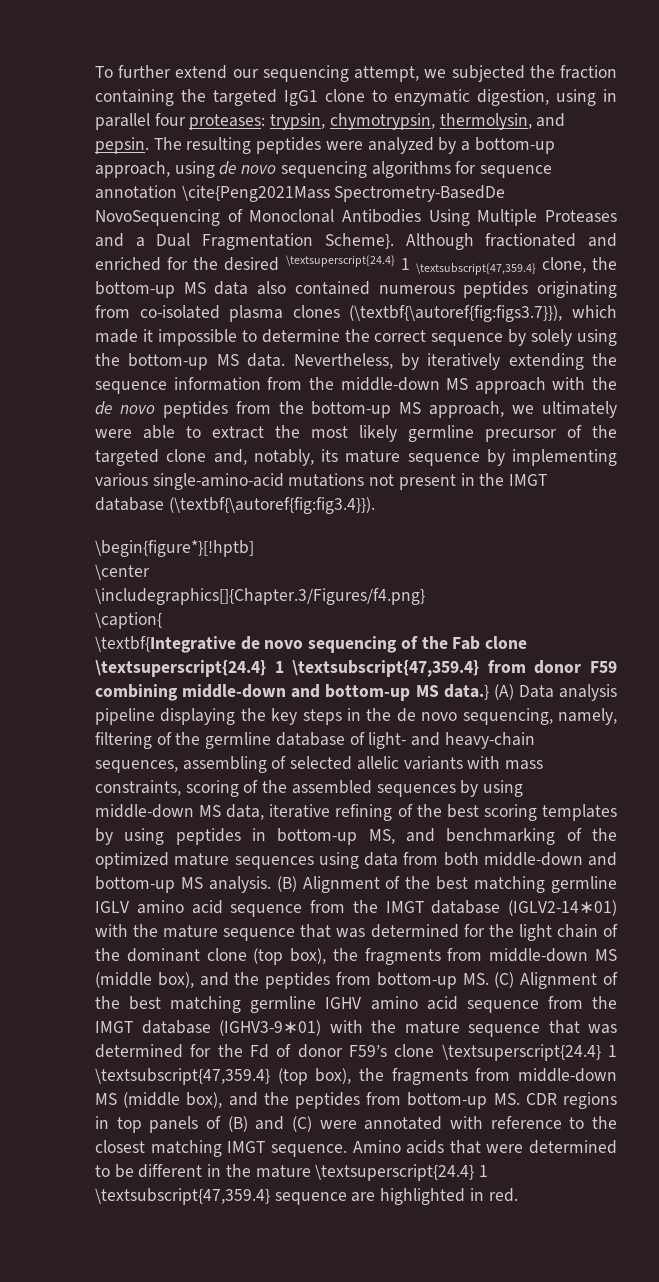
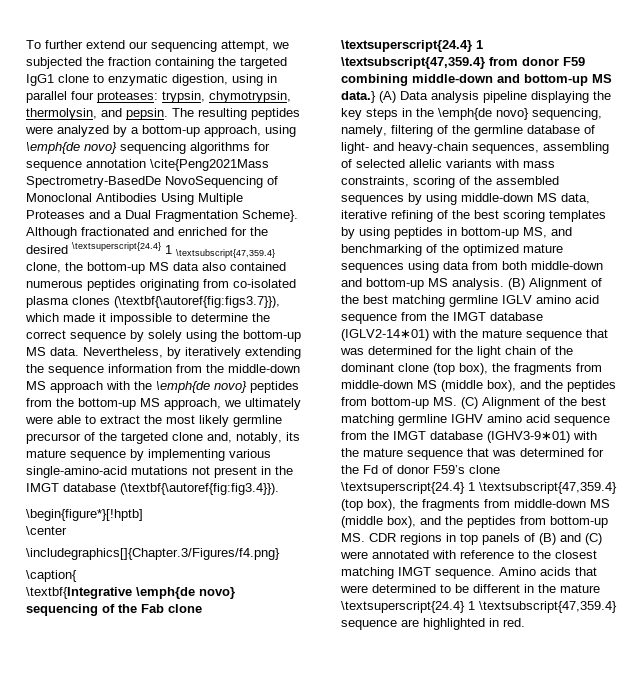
[219,161,277,175] de novo -> [26,142,117,154] \emph{de novo}
[95,401,155,415] de novo -> [156,381,247,393] \emph{de novo}
[240,636,304,650] de novo -> [136,587,235,599] \emph{de novo}
[396,708,458,722] de novo -> [438,108,529,120] \emph{de novo}

